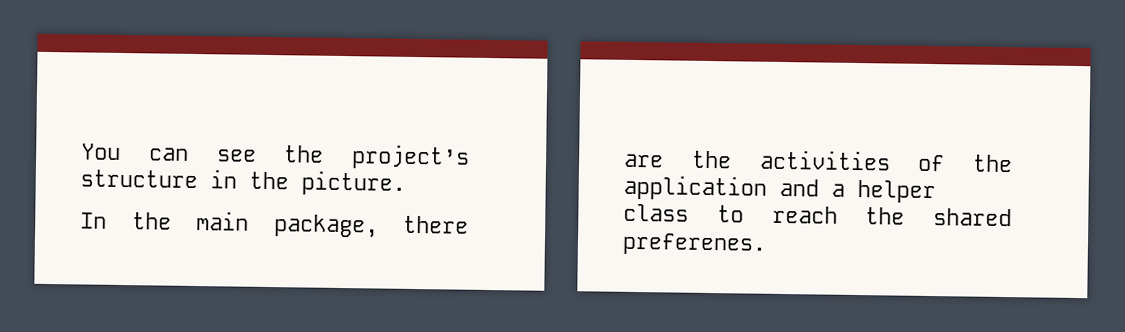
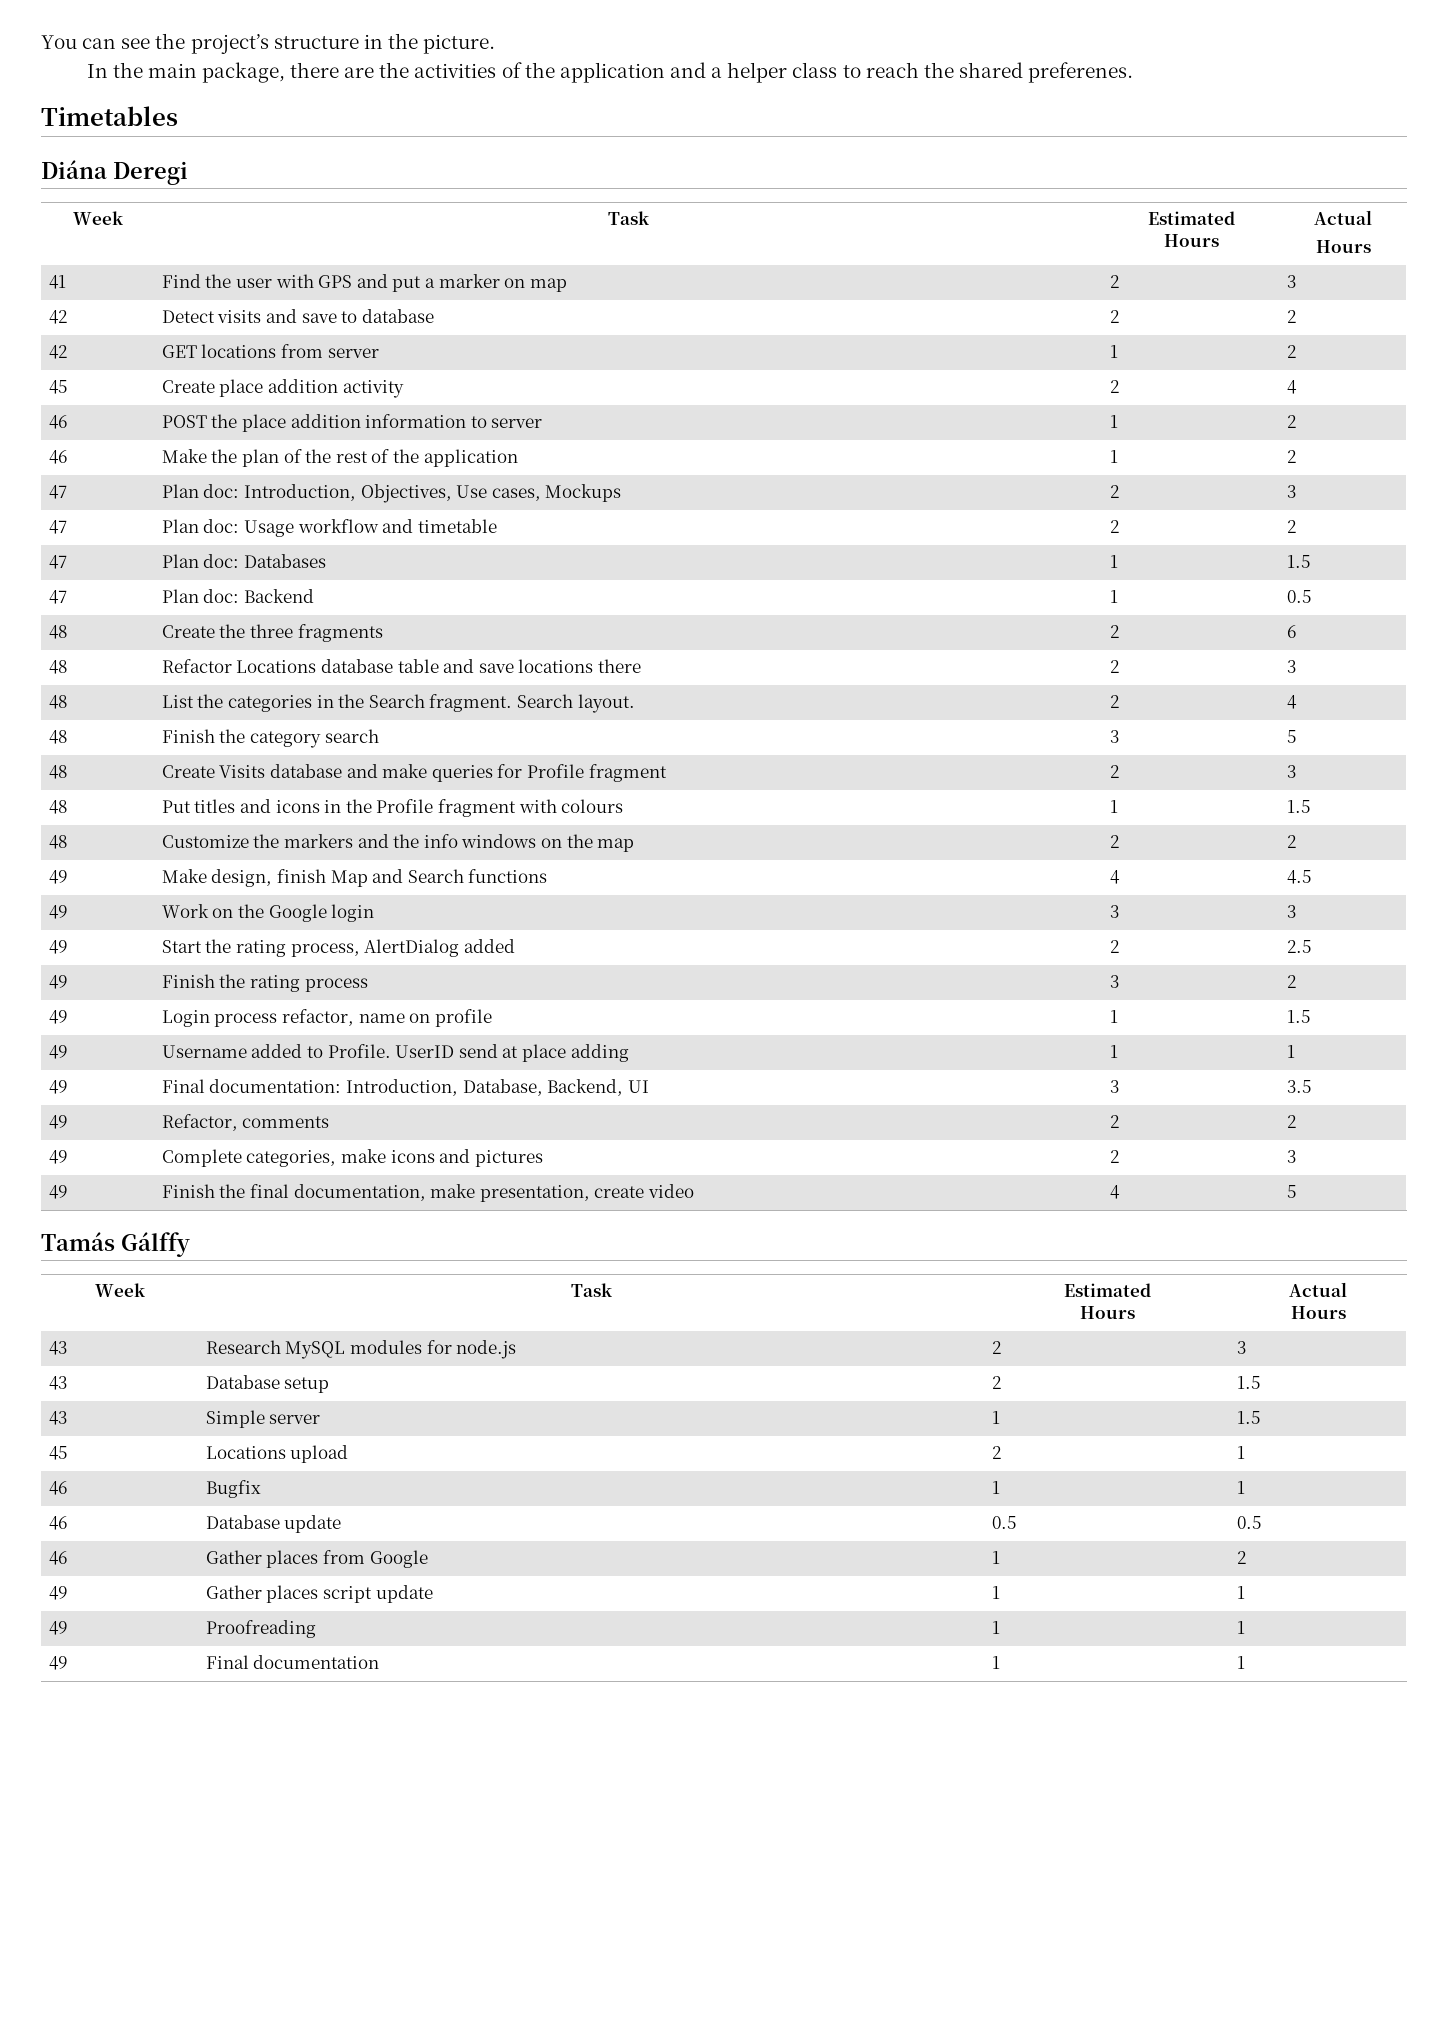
(767, 244) none -> [41,106,178,126] [41,160,188,185] [73,211,123,225] [608,211,649,225] [1147,211,1235,225] [1163,234,1219,247] [1314,210,1372,225] [1315,240,1371,253] [48,275,66,289] [161,274,567,292] [1109,275,1119,288] [1286,275,1296,288] [48,310,67,324] [161,309,434,323] [1109,310,1119,323] [1286,310,1296,323] [48,345,67,359] [161,344,379,358] [1109,345,1118,358] [1286,345,1296,358] [48,380,67,394] [161,379,404,398] [1109,380,1119,393] [1286,380,1297,394] [48,415,67,429] [161,414,543,432] [1109,415,1118,428] [1286,415,1296,428] [48,450,67,464] [161,449,518,467] [1109,450,1118,463] [1286,450,1296,463] [48,485,67,499] [161,484,622,503] [1109,485,1119,498] [1286,485,1296,498] [48,520,67,534] [161,519,497,537] [1109,520,1119,533] [1286,520,1296,533] [48,555,67,569] [161,554,327,568] [1109,555,1118,568] [1286,555,1310,568] [48,590,67,604] [161,589,315,603] [1109,590,1118,603] [1286,590,1311,603] [48,625,67,639] [161,624,383,642] [1109,625,1119,638] [1286,625,1296,638] [48,660,67,674] [161,659,641,673] [1109,660,1119,673] [1286,660,1296,673] [48,695,67,709] [161,694,635,713] [1109,695,1119,708] [1286,695,1297,709] [48,730,67,744] [161,729,379,748] [1109,730,1119,743] [1286,730,1296,743] [48,765,67,779] [161,764,667,782] [1109,765,1119,778] [1286,765,1296,778] [48,800,67,814] [161,799,624,817] [1109,800,1118,813] [1286,800,1310,813] [48,835,67,849] [161,834,635,852] [1109,835,1119,848] [1286,835,1296,848] [48,870,68,884] [161,869,548,887] [1109,870,1120,884] [1286,870,1311,884] [48,905,68,919] [161,904,375,922] [1109,905,1119,918] [1286,905,1296,918] [48,940,68,954] [161,939,515,957] [1109,940,1119,953] [1286,940,1311,953] [48,975,68,989] [161,974,368,992] [1109,975,1119,988] [1286,975,1296,988] [48,1010,68,1024] [161,1009,492,1027] [1109,1010,1118,1023] [1286,1010,1310,1023] [48,1045,68,1059] [161,1044,629,1062] [1109,1045,1118,1058] [1286,1045,1295,1058] [48,1080,68,1094] [161,1079,649,1096] [1109,1080,1119,1093] [1286,1080,1311,1093] [48,1115,68,1129] [161,1114,330,1131] [1109,1115,1119,1128] [1286,1115,1296,1128] [48,1150,68,1164] [161,1149,543,1167] [1109,1150,1119,1163] [1286,1150,1296,1163] [48,1185,68,1199] [161,1184,694,1202] [1109,1185,1120,1199] [1286,1185,1296,1198] [41,1232,190,1257] [95,1283,145,1297] [571,1283,612,1297] [1063,1283,1151,1297] [1079,1306,1135,1319] [1289,1282,1347,1297] [1290,1306,1346,1319] [48,1341,67,1355] [205,1340,517,1359] [991,1341,1001,1354] [1236,1341,1246,1354] [48,1376,67,1390] [205,1375,330,1393] [991,1376,1001,1389] [1236,1376,1260,1389] [48,1411,67,1425] [205,1410,321,1428] [991,1411,1000,1424] [1236,1411,1260,1424] [48,1446,67,1460] [205,1445,349,1463] [991,1446,1001,1459] [1236,1446,1245,1459] [48,1481,67,1495] [205,1480,261,1498] [991,1481,1000,1494] [1236,1481,1245,1494] [48,1516,67,1530] [205,1515,342,1533] [991,1516,1016,1529] [1236,1516,1261,1529] [48,1551,67,1565] [205,1550,428,1568] [991,1551,1000,1564] [1236,1551,1246,1564] [48,1586,68,1600] [205,1585,433,1603] [991,1586,1000,1599] [1236,1586,1245,1599] [48,1621,68,1635] [205,1620,316,1638] [991,1621,1000,1634] [1236,1621,1245,1634] [48,1656,68,1670] [205,1655,380,1669] [991,1656,1000,1669] [1236,1656,1245,1669] // Timetables // Diána Deregi // Week | Task | Estimated // Hours | Actual // Hours // 41 | Find the user with GPS and put a marker on map | 2 | 3 // 42 | Detect visits and save to database | 2 | 2 // 42 | GET locations from server | 1 | 2 // 45 | Create place addition activity | 2 | 4 // 46 | POST the place addition information to server | 1 | 2 // 46 | Make the plan of the rest of the application | 1 | 2 // 47 | Plan doc: Introduction, Objectives, Use cases, Mockups | 2 | 3 // 47 | Plan doc: Usage workflow and timetable | 2 | 2 // 47 | Plan doc: Databases | 1 | 1.5 // 47 | Plan doc: Backend | 1 | 0.5 // 48 | Create the three fragments | 2 | 6 // 48 | Refactor Locations database table and save locations there | 2 | 3 // 48 | List the categories in the Search fragment. Search layout. | 2 | 4 // 48 | Finish the category search | 3 | 5 // 48 | Create Visits database and make queries for Profile fragment | 2 | 3 // 48 | Put titles and icons in the Profile fragment with colours | 1 | 1.5 // 48 | Customize the markers and the info windows on the map | 2 | 2 // 49 | Make design, finish Map and Search functions | 4 | 4.5 // 49 | Work on the Google login | 3 | 3 // 49 | Start the rating process, AlertDialog added | 2 | 2.5 // 49 | Finish the rating process | 3 | 2 // 49 | Login process refactor, name on profile | 1 | 1.5 // 49 | Username added to Profile. UserID send at place adding | 1 | 1 // 49 | Final documentation: Introduction, Database, Backend, UI | 3 | 3.5 // 49 | Refactor, comments | 2 | 2 // 49 | Complete categories, make icons and pictures | 2 | 3 // 49 | Finish the final documentation, make presentation, create video | 4 | 5 // Tamás Gálffy // Week | Task | Estimated // Hours | Actual // Hours // 43 | Research MySQL modules for node.js | 2 | 3 // 43 | Database setup | 2 | 1.5 // 43 | Simple server | 1 | 1.5 // 45 | Locations upload | 2 | 1 // 46 | Bugfix | 1 | 1 // 46 | Database update | 0.5 | 0.5 // 46 | Gather places from Google | 1 | 2 // 49 | Gather places script update | 1 | 1 // 49 | Proofreading | 1 | 1 // 49 | Final documentation | 1 | 1

